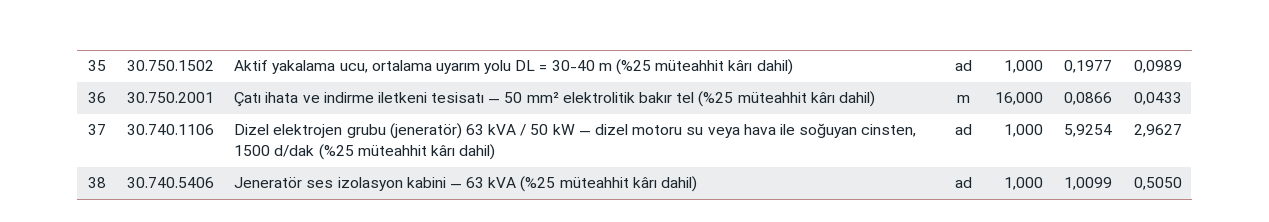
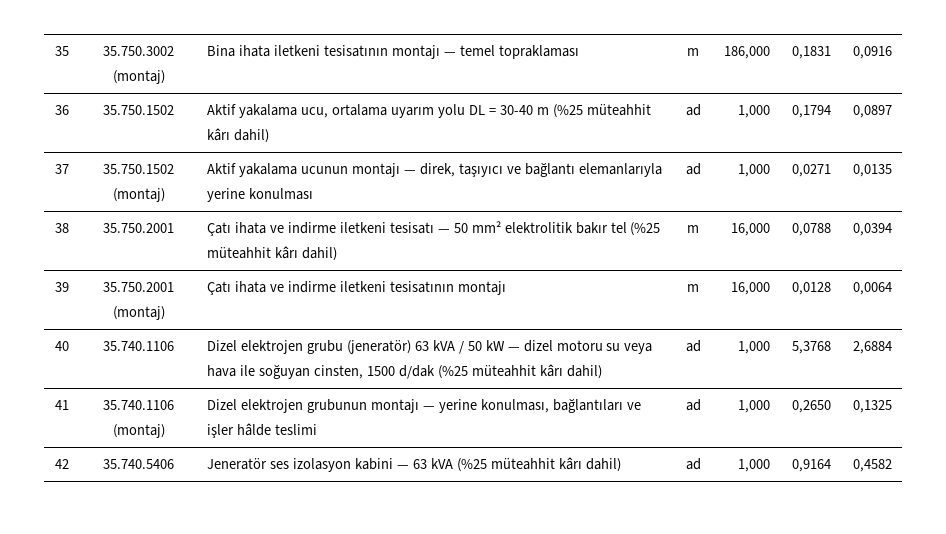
[127,60,214,71] 30.750.1502 -> [103,46,174,56] [112,70,165,84] [207,45,579,59] [687,48,699,56] [723,46,770,59] [791,46,831,59] [852,46,892,59] [55,105,69,115] [103,105,174,115] 35.750.3002 (montaj) | Bina ihata iletkeni tesisatının montajı — temel topraklaması | m | 186,000 | 0,1831 | 0,0916 // 36 | 35.750.1502
[1063,60,1112,73] [1133,60,1182,73] [88,92,106,103] [127,92,214,103] 0,1977 | 0,0989 // 36 | 30.750.2001 -> [791,105,831,118] [852,105,892,118] [55,164,69,174] [103,164,174,174] [112,188,165,202] [207,162,662,177] [207,188,314,202] [685,163,701,175] [737,164,770,177] [791,164,831,177] [852,164,892,177] [55,223,69,233] [103,223,174,233] 0,1794 | 0,0897 // 37 | 35.750.1502 (montaj) | Aktif yakalama ucunun montajı — direk, taşıyıcı ve bağlantı elemanlarıyla yerine konulması | ad | 1,000 | 0,0271 | 0,0135 // 38 | 35.750.2001
[1063,92,1112,105] [1133,92,1182,105] [88,124,106,135] [127,124,214,135] 0,0866 | 0,0433 // 37 | 30.740.1106 -> [791,223,831,236] [852,223,892,236] [55,282,69,292] [103,282,174,292] [112,306,165,320] [207,281,506,295] [687,284,699,292] [730,282,770,295] [791,282,831,295] [852,282,892,295] [55,341,69,351] [103,341,174,351] 0,0788 | 0,0394 // 39 | 35.750.2001 (montaj) | Çatı ihata ve indirme iletkeni tesisatının montajı | m | 16,000 | 0,0128 | 0,0064 // 40 | 35.740.1106
[1063,124,1112,137] [1133,124,1182,137] [88,177,106,188] [127,177,214,188] 5,9254 | 2,9627 // 38 | 30.740.5406 -> [791,341,831,354] [852,341,892,354] [55,400,69,410] [103,400,174,410] [112,424,165,438] [207,398,641,413] [207,423,318,438] [685,399,701,411] [737,400,770,413] [791,400,831,413] [852,400,892,413] [55,459,69,469] [103,459,174,469] 5,3768 | 2,6884 // 41 | 35.740.1106 (montaj) | Dizel elektrojen grubunun montajı — yerine konulması, bağlantıları ve işler hâlde teslimi | ad | 1,000 | 0,2650 | 0,1325 // 42 | 35.740.5406
[1063,177,1112,190] [1133,177,1182,190] 1,0099 | 0,5050 -> [791,459,831,472] [852,459,892,472] 0,9164 | 0,4582

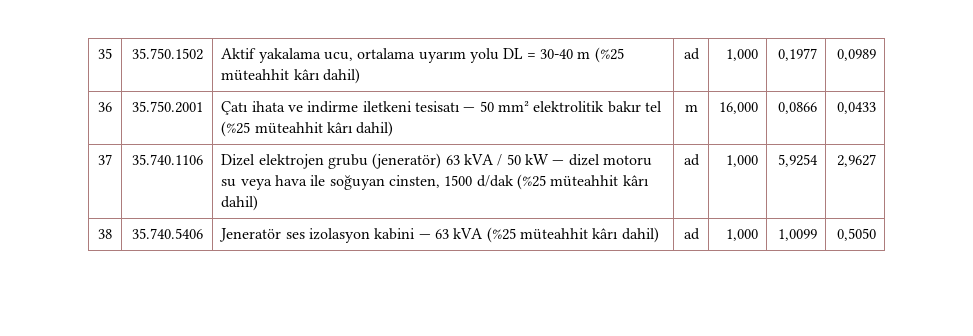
[103,46,174,56] [112,70,165,84] [207,45,579,59] [687,48,699,56] [723,46,770,59] [791,46,831,59] [852,46,892,59] [55,105,69,115] | 35.750.3002 (montaj) | Bina ihata iletkeni tesisatının montajı — temel topraklaması | m | 186,000 | 0,1831 | 0,0916 // 36 -> (112, 53) none
[791,105,831,118] [852,105,892,118] [55,164,69,174] [103,164,174,174] [112,188,165,202] [207,162,662,177] [207,188,314,202] [685,163,701,175] [737,164,770,177] [791,164,831,177] [852,164,892,177] [55,223,69,233] 0,1794 | 0,0897 // 37 | 35.750.1502 (montaj) | Aktif yakalama ucunun montajı — direk, taşıyıcı ve bağlantı elemanlarıyla yerine konulması | ad | 1,000 | 0,0271 | 0,0135 // 38 -> [777,48,817,61] [836,49,876,61] [98,102,112,112] 0,1977 | 0,0989 // 36
[791,223,831,236] [852,223,892,236] [55,282,69,292] [103,282,174,292] [112,306,165,320] [207,281,506,295] [687,284,699,292] [730,282,770,295] [791,282,831,295] [852,282,892,295] [55,341,69,351] 0,0788 | 0,0394 // 39 | 35.750.2001 (montaj) | Çatı ihata ve indirme iletkeni tesisatının montajı | m | 16,000 | 0,0128 | 0,0064 // 40 -> [777,102,817,114] [836,102,876,114] [98,154,112,165] 0,0866 | 0,0433 // 37
[791,341,831,354] [852,341,892,354] [55,400,69,410] [103,400,174,410] [112,424,165,438] [207,398,641,413] [207,423,318,438] [685,399,701,411] [737,400,770,413] [791,400,831,413] [852,400,892,413] [55,459,69,469] 5,3768 | 2,6884 // 41 | 35.740.1106 (montaj) | Dizel elektrojen grubunun montajı — yerine konulması, bağlantıları ve işler hâlde teslimi | ad | 1,000 | 0,2650 | 0,1325 // 42 -> [777,154,818,167] [836,154,876,167] [98,229,112,239] 5,9254 | 2,9627 // 38
[791,459,831,472] [852,459,892,472] 0,9164 | 0,4582 -> [777,229,817,241] [836,228,876,241] 1,0099 | 0,5050

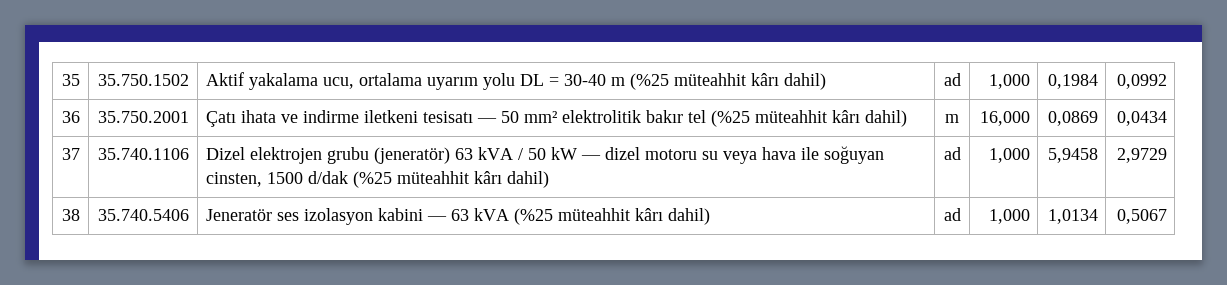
[777,48,817,61] [836,49,876,61] 0,1977 | 0,0989 -> [1047,74,1098,89] [1116,74,1167,89] 0,1984 | 0,0992
[777,102,817,114] [836,102,876,114] 0,0866 | 0,0433 -> [1047,111,1098,126] [1116,111,1167,126] 0,0869 | 0,0434
[777,154,818,167] [836,154,876,167] 5,9254 | 2,9627 -> [1047,148,1098,163] [1116,148,1167,163] 5,9458 | 2,9729
[777,229,817,241] [836,228,876,241] 1,0099 | 0,5050 -> [1047,209,1098,224] [1116,209,1167,224] 1,0134 | 0,5067

